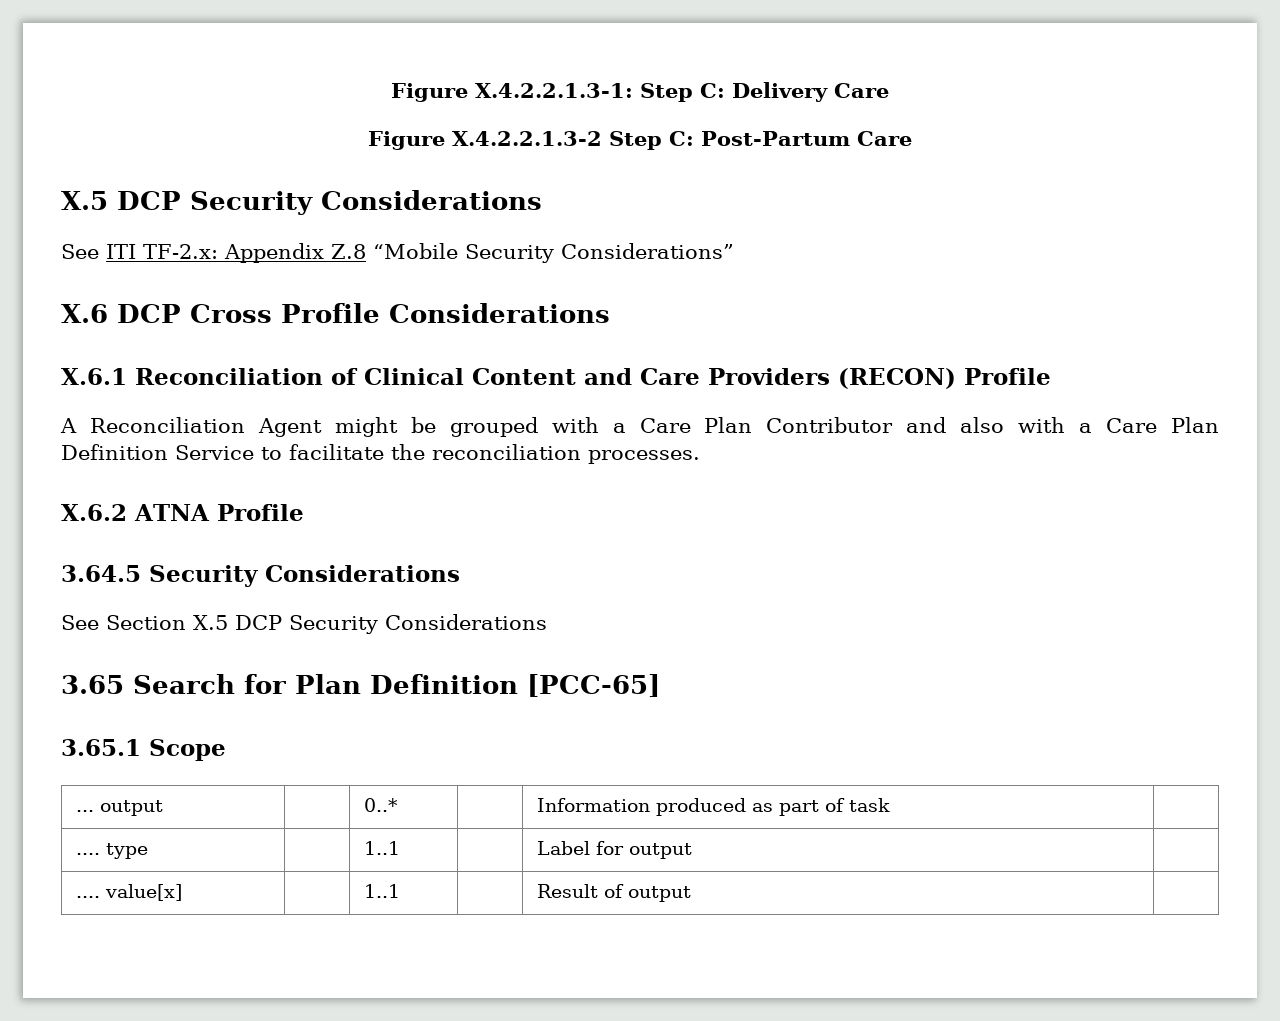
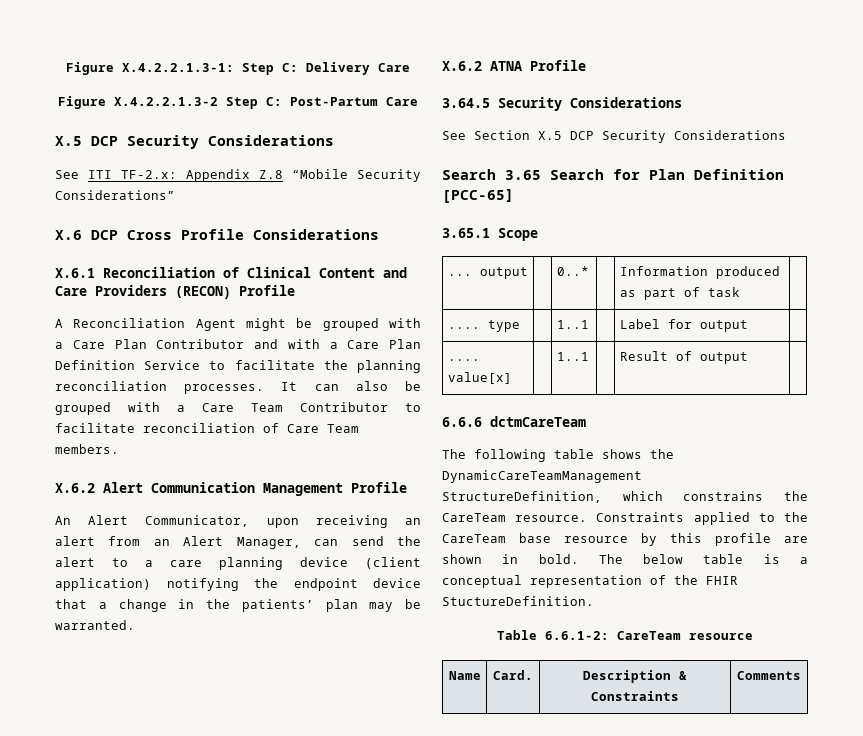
[960,417,1005,433] also -> (278, 344) none
(425, 452) none -> [356,360,421,373] planning
(700, 457) none -> [281,381,421,391] [55,402,421,415] [55,423,359,433] [55,444,119,454] [55,482,407,496] [55,515,421,528] [55,536,421,549] [55,557,421,570] [55,578,421,591] [55,599,421,612] [55,620,135,630] It can also be grouped with a Care Team Contributor to facilitate reconciliation of Care Team members. // X.6.2 Alert Communication Management Profile // An Alert Communicator, upon receiving an alert from an Alert Manager, can send the alert to a care planning device (client application) notifying the endpoint device that a change in the patients’ plan may be warranted.
(547, 622) none -> [442,169,496,180] Search
(691, 894) none -> [442,416,586,427] [442,449,674,462] [442,470,642,483] [442,491,808,503] [442,512,808,525] [442,533,808,546] [442,554,808,564] [442,575,738,588] [442,596,594,606] [497,630,753,640] [448,671,481,680] [493,670,533,680] [583,670,687,683] [591,691,679,701] [737,671,801,680] // 6.6.6 dctmCareTeam // The following table shows the DynamicCareTeamManagement StructureDefinition, which constrains the CareTeam resource. Constraints applied to the CareTeam base resource by this profile are shown in bold. The below table is a conceptual representation of the FHIR StuctureDefinition. // Table 6.6.1-2: CareTeam resource // Name | Card. | Description & Constraints | Comments

